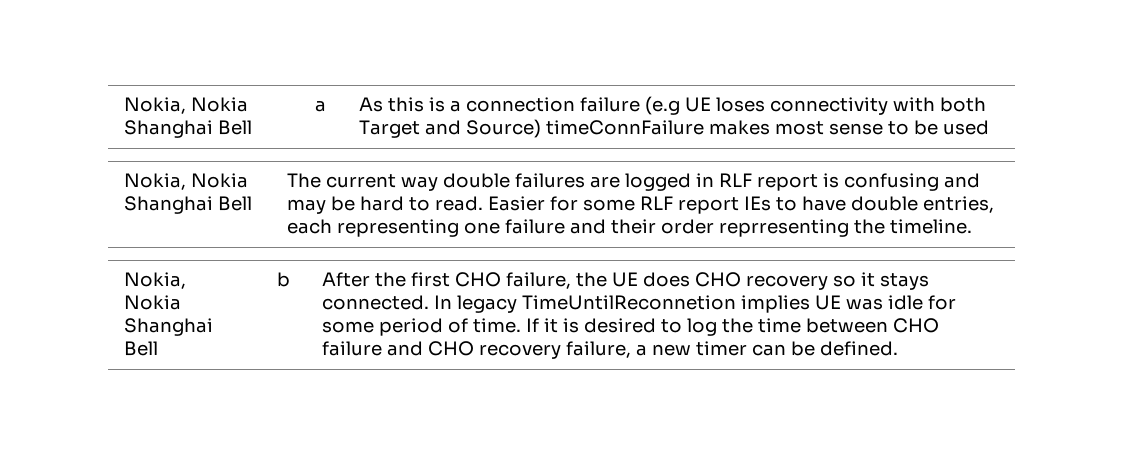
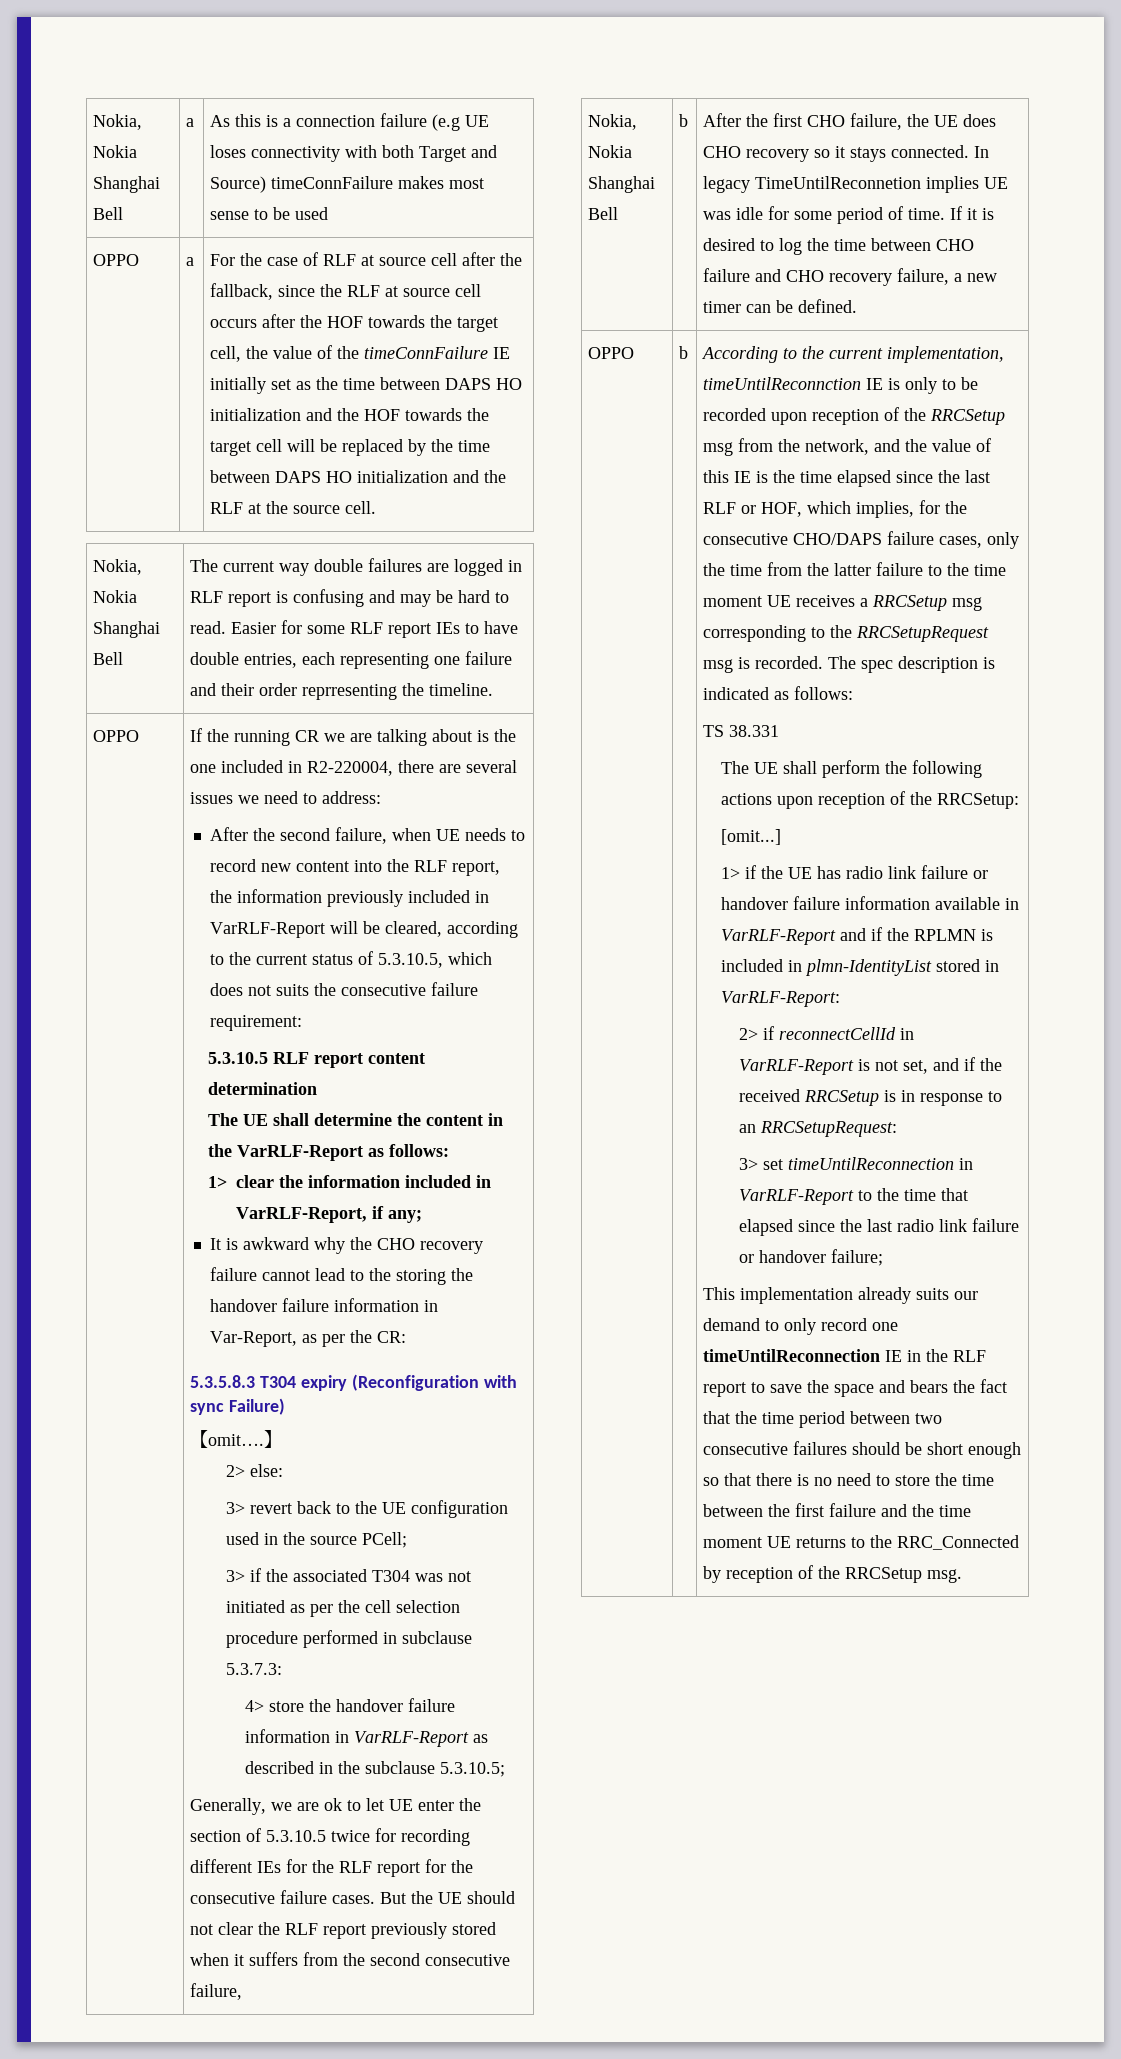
(989, 127) none -> [93,254,140,266] [186,257,195,266] [210,252,523,266] [210,283,482,300] [210,314,499,332] [210,345,511,362] [210,377,523,394] [210,408,490,421] [210,439,491,456] [210,470,507,483] [210,501,377,514] // OPPO | a | For the case of RLF at source cell after the fallback, since the RLF at source cell occurs after the HOF towards the target cell, the value of the timeConnFailure IE initially set as the time between DAPS HO initialization and the HOF towards the target cell will be replaced by the time between DAPS HO initialization and the RLF at the source cell.
(972, 226) none -> [93,730,140,742] [190,728,517,746] [190,760,518,776] [190,791,382,804] [210,827,526,844] [210,859,501,876] [210,889,490,907] [210,921,519,938] [210,951,493,968] [210,982,479,996] [210,1015,303,1031] [208,1052,426,1068] [208,1082,318,1095] [208,1113,504,1126] [208,1144,450,1161] [208,1175,492,1188] [236,1206,423,1223] [210,1237,484,1254] [210,1267,474,1285] [210,1298,439,1312] [210,1330,407,1347] [190,1374,517,1391] [190,1398,286,1415] [190,1430,283,1448] [226,1464,284,1477] [226,1500,509,1518] [226,1532,408,1548] [226,1568,472,1582] [226,1600,461,1617] [226,1630,473,1648] [226,1663,283,1675] [244,1698,455,1712] [244,1729,488,1747] [244,1761,505,1777] [190,1798,482,1815] [190,1828,471,1846] [190,1859,474,1877] [190,1890,516,1904] [190,1922,497,1939] [190,1952,511,1966] [190,1983,243,2000] // OPPO | If the running CR we are talking about is the one included in R2-220004, there are several issues we need to address: // After the second failure, when UE needs to record new content into the RLF report, the information previously included in VarRLF-Report will be cleared, according to the current status of 5.3.10.5, which does not suits the consecutive failure requirement: // 5.3.10.5 RLF report content determination // The UE shall determine the content in the VarRLF-Report as follows: // 1> clear the information included in VarRLF-Report, if any; // It is awkward why the CHO recovery failure cannot lead to the storing the handover failure information in Var-Report, as per the CR: // 5.3.5.8.3 T304 expiry (Reconfiguration with sync Failure) // 【omit….】 // 2> else: // 3> revert back to the UE configuration used in the source PCell; // 3> if the associated T304 was not initiated as per the cell selection procedure performed in subclause 5.3.7.3: // 4> store the handover failure information in VarRLF-Report as described in the subclause 5.3.10.5; // Generally, we are ok to let UE enter the section of 5.3.10.5 twice for recording different IEs for the RLF report for the consecutive failure cases. But the UE should not clear the RLF report previously stored when it suffers from the second consecutive failure,
(898, 348) none -> [588,347,635,359] [679,346,689,359] [702,346,1005,363] [703,377,979,394] [703,407,1006,425] [703,438,992,456] [703,470,991,487] [703,500,968,518] [703,531,1020,549] [703,562,1007,576] [703,595,983,611] [703,625,990,642] [703,656,996,673] [703,686,854,700] [703,725,780,737] [721,760,983,778] [721,791,1020,809] [721,829,782,845] [721,865,989,879] [721,896,1020,910] [721,927,994,945] [721,959,1000,976] [721,991,841,1007] [739,1026,915,1040] [739,1057,1003,1075] [739,1089,1003,1106] [739,1121,898,1137] [739,1157,974,1170] [739,1188,969,1205] [739,1218,1020,1236] [739,1249,884,1266] [703,1287,979,1304] [703,1318,899,1335] [703,1349,987,1362] [703,1379,1008,1397] [703,1411,943,1428] [703,1441,1022,1459] [703,1473,995,1486] [703,1503,972,1517] [703,1535,1020,1550] [703,1565,963,1583] // OPPO | b | According to the current implementation, timeUntilReconnction IE is only to be recorded upon reception of the RRCSetup msg from the network, and the value of this IE is the time elapsed since the last RLF or HOF, which implies, for the consecutive CHO/DAPS failure cases, only the time from the latter failure to the time moment UE receives a RRCSetup msg corresponding to the RRCSetupRequest msg is recorded. The spec description is indicated as follows: // TS 38.331 // The UE shall perform the following actions upon reception of the RRCSetup: // [omit...] // 1> if the UE has radio link failure or handover failure information available in VarRLF-Report and if the RPLMN is included in plmn-IdentityList stored in VarRLF-Report: // 2> if reconnectCellId in VarRLF-Report is not set, and if the received RRCSetup is in response to an RRCSetupRequest: // 3> set timeUntilReconnection in VarRLF-Report to the time that elapsed since the last radio link failure or handover failure; // This implementation already suits our demand to only record one timeUntilReconnection IE in the RLF report to save the space and bears the fact that the time period between two consecutive failures should be short enough so that there is no need to store the time between the first failure and the time moment UE returns to the RRC_Connected by reception of the RRCSetup msg.

